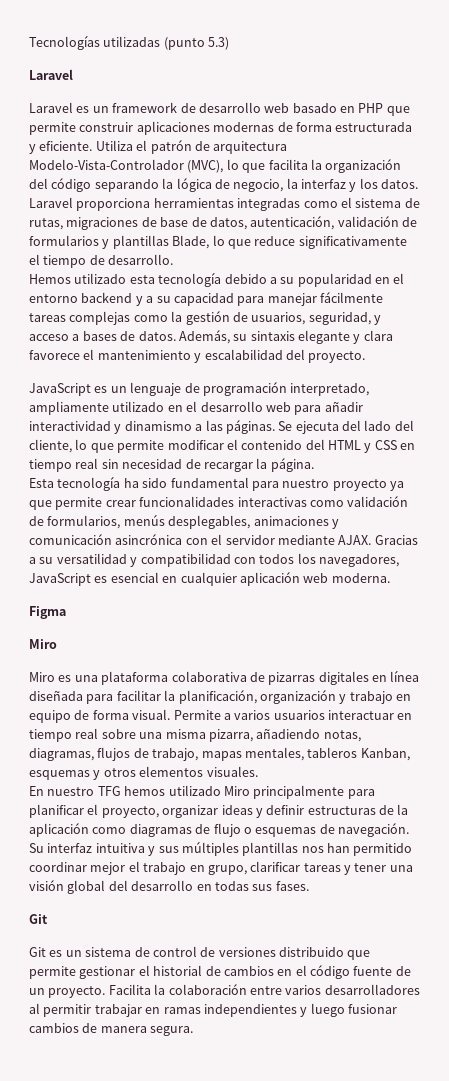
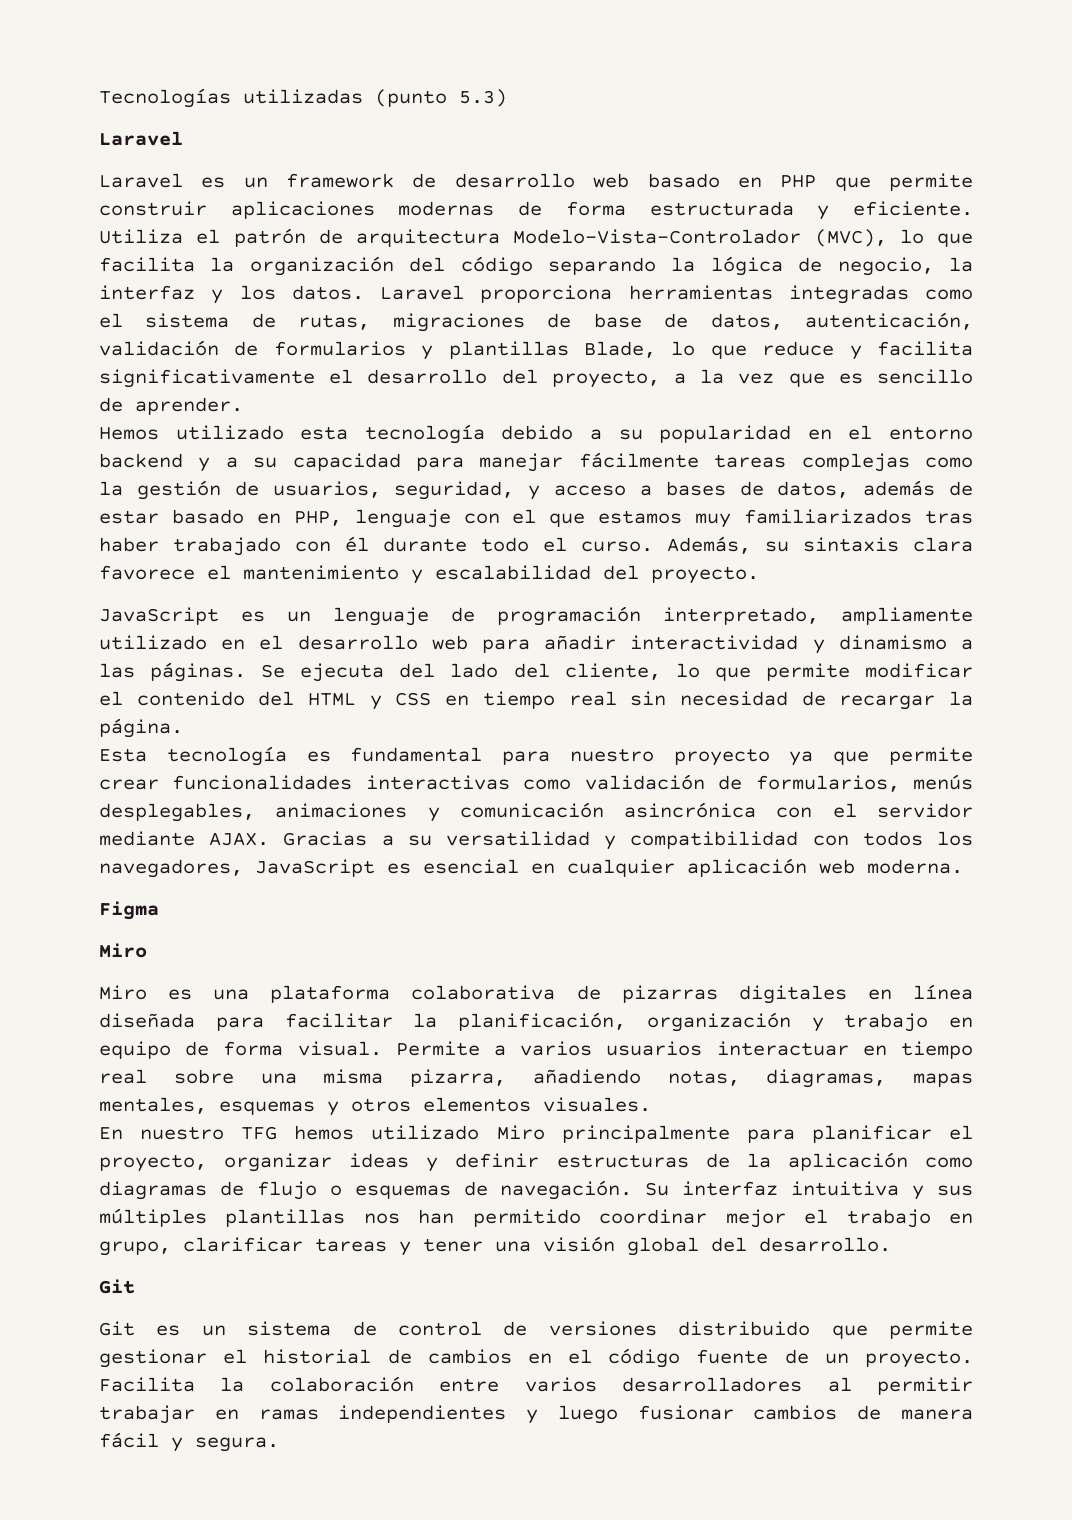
[298,236,407,249] [29,254,174,268] significativamente el tiempo de desarrollo. -> [849,341,973,360] [99,369,974,388] [99,397,243,415] y facilita significativamente el desarrollo del proyecto, a la vez que es sencillo de aprender.
[138,331,176,341] datos. -> [777,480,974,498] [99,509,973,528] [99,536,653,556] datos, además de estar basado en PHP, lenguaje con el que estamos muy familiarizados tras haber trabajado con él durante todo el curso.
[298,330,361,344] elegante y -> (899, 544) none
[123,478,168,488] ha sido -> [306,751,331,762] es
[97,747,410,761] flujos de trabajo, mapas mentales, tableros Kanban, -> [913,1073,973,1087] [99,1097,207,1114] mapas mentales,
[131,880,309,891] desarrollo en todas sus fases. -> [759,1237,891,1252] desarrollo.
(147, 1029) none -> [99,1432,183,1452] fácil y

